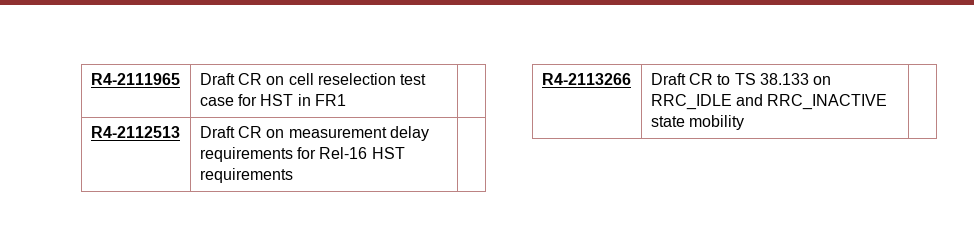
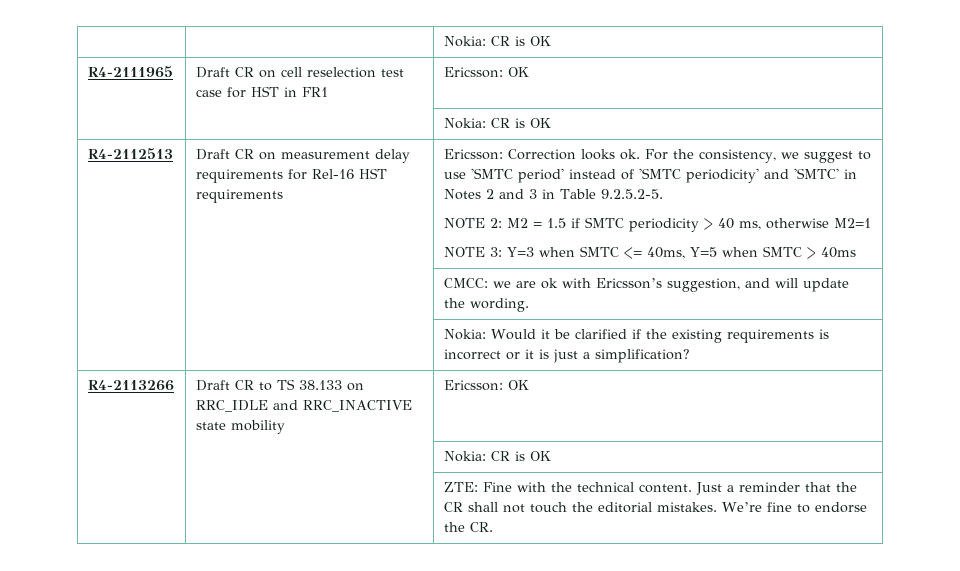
(90, 79) none -> [443,36,551,47] | | Nokia: CR is OK //
(347, 100) none -> [443,67,529,78] [443,118,551,129] Ericsson: OK // | | Nokia: CR is OK
(293, 175) none -> [443,149,871,163] [443,168,857,183] [443,189,663,200] [443,217,871,232] [443,246,856,259] [443,278,849,292] [443,298,529,312] [443,329,829,343] [443,349,690,363] Ericsson: Correction looks ok. For the consistency, we suggest to use 'SMTC period' instead of 'SMTC periodicity' and 'SMTC' in Notes 2 and 3 in Table 9.2.5.2-5. // NOTE 2: M2 = 1.5 if SMTC periodicity > 40 ms, otherwise M2=1 // NOTE 3: Y=3 when SMTC <= 40ms, Y=5 when SMTC > 40ms // | | CMCC: we are ok with Ericsson’s suggestion, and will update the wording. // | | Nokia: Would it be clarified if the existing requirements is incorrect or it is just a simplification?
(745, 122) none -> [443,380,529,391] [443,451,551,462] [443,482,857,495] [443,502,867,513] [443,522,493,532] Ericsson: OK // | | Nokia: CR is OK // | | ZTE: Fine with the technical content. Just a reminder that the CR shall not touch the editorial mistakes. We’re fine to endorse the CR.

